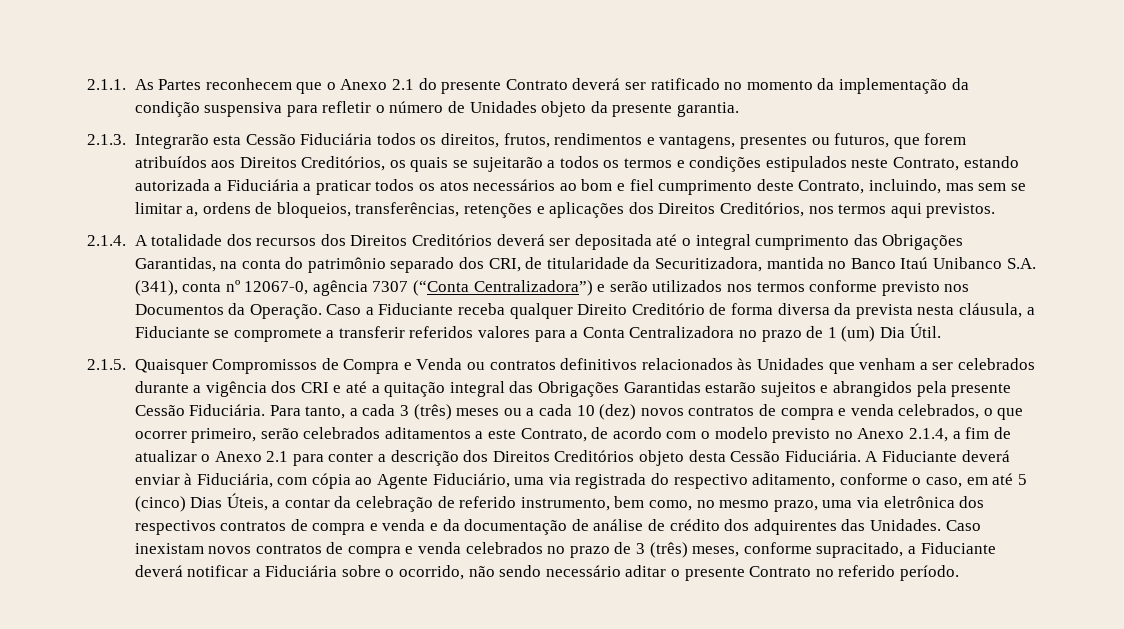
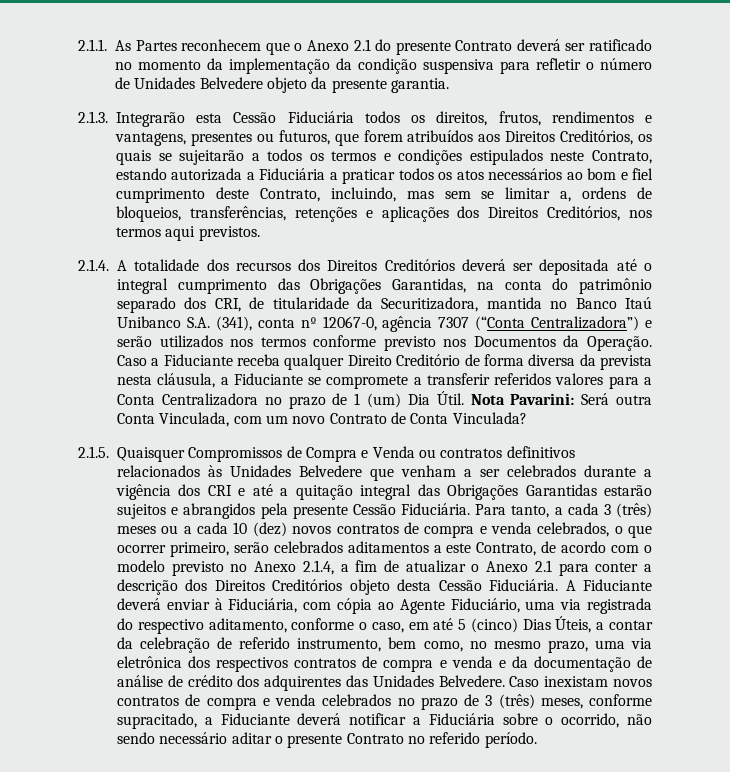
(537, 107) none -> [199,77,263,89] Belvedere
(941, 330) none -> [470,393,652,405] [117,412,527,427] Nota Pavarini: Será outra Conta Vinculada, com um novo Contrato de Conta Vinculada?
(824, 364) none -> [299,465,362,477] Belvedere
[869,519,941,531] Unidades. -> [372,675,505,687] Unidades Belvedere.

